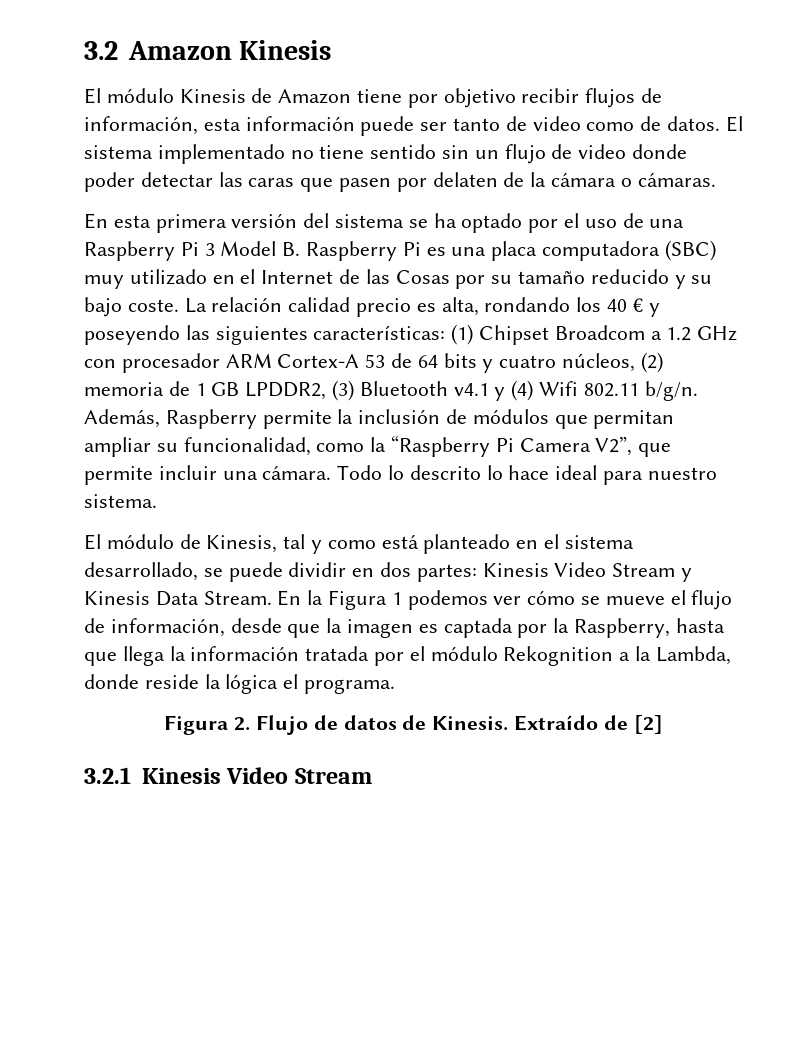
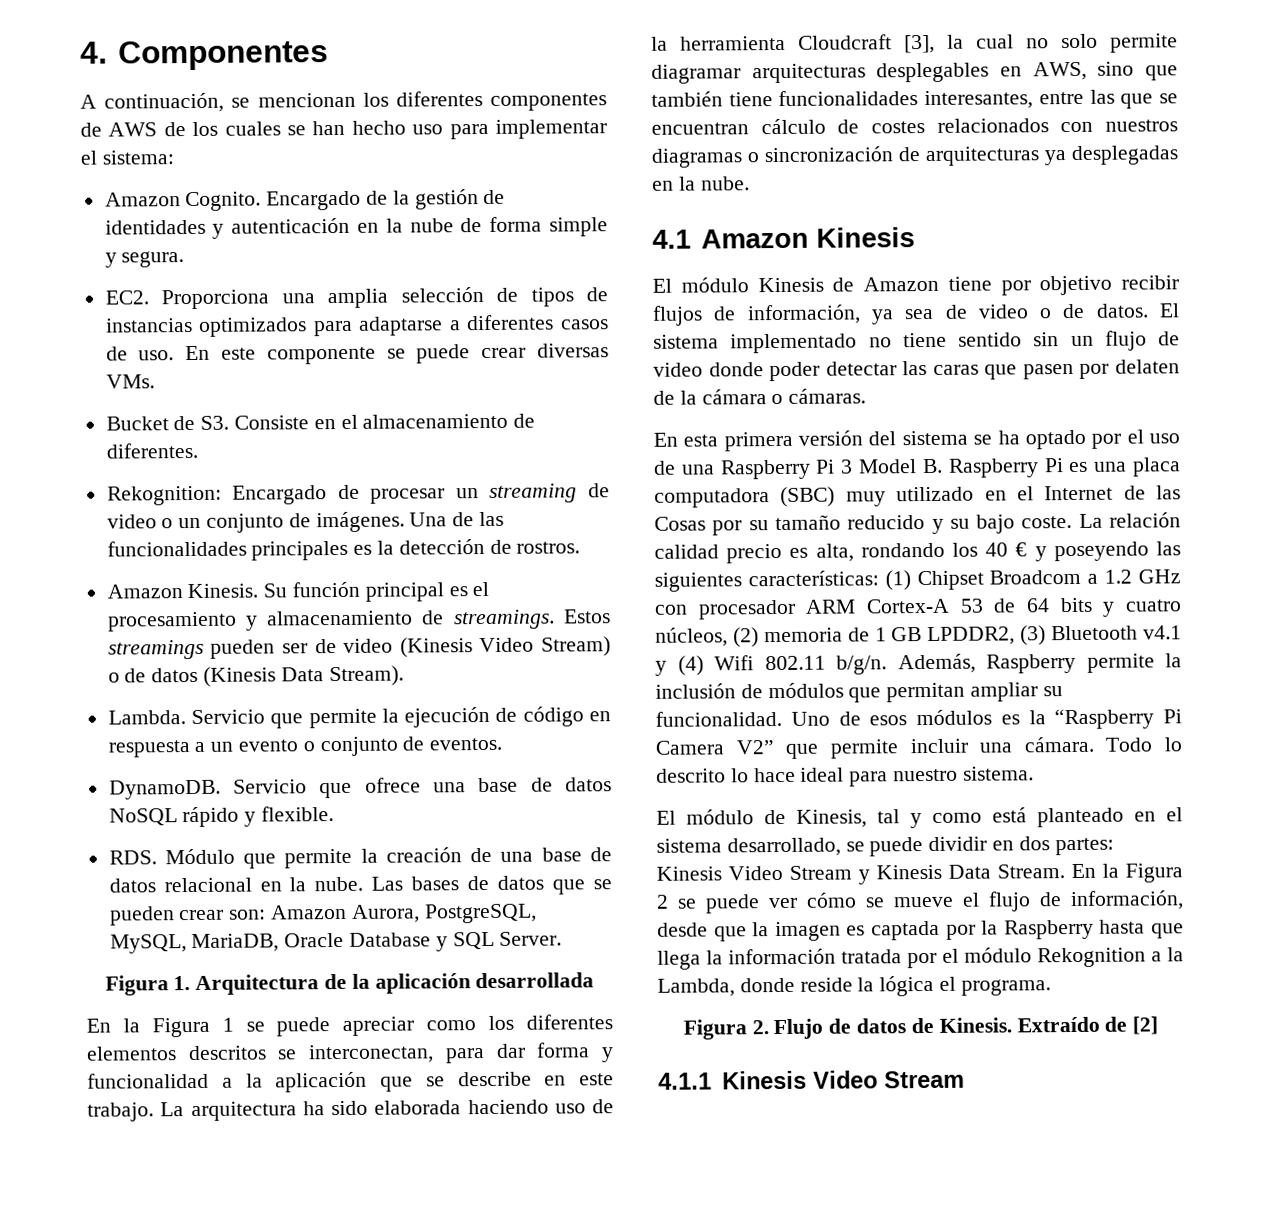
[84,41,118,60] 3.2 -> [80,40,329,71] [80,91,607,113] [80,119,607,140] [80,150,174,165] [104,189,506,212] [104,216,608,239] [104,251,185,268] [104,287,609,310] [105,314,609,337] [105,343,609,365] [105,374,155,389] [105,413,536,431] [105,442,198,459] [106,483,610,506] [106,511,505,533] [106,539,581,561] [106,581,490,602] [107,609,611,632] [107,636,611,660] [107,665,404,687] [107,706,611,729] [107,736,503,758] [108,777,612,800] [108,806,335,828] [108,847,613,869] [108,875,612,895] [109,903,537,926] [109,931,563,954] [104,972,595,996] [86,1014,613,1038] [86,1042,614,1064] [87,1071,614,1093] [87,1099,614,1122] [651,33,1178,54] [651,61,1178,84] [651,89,1178,110] [651,118,1178,135] [651,145,1178,168] [652,176,750,191] [652,229,691,249] 4. Componentes // A continuación, se mencionan los diferentes componentes de AWS de los cuales se han hecho uso para implementar el sistema: // Amazon Cognito. Encargado de la gestión de identidades y autenticación en la nube de forma simple y segura. // EC2. Proporciona una amplia selección de tipos de instancias optimizados para adaptarse a diferentes casos de uso. En este componente se puede crear diversas VMs. // Bucket de S3. Consiste en el almacenamiento de diferentes. // Rekognition: Encargado de procesar un streaming de video o un conjunto de imágenes. Una de las funcionalidades principales es la detección de rostros. // Amazon Kinesis. Su función principal es el procesamiento y almacenamiento de streamings. Estos streamings pueden ser de video (Kinesis Video Stream) o de datos (Kinesis Data Stream). // Lambda. Servicio que permite la ejecución de código en respuesta a un evento o conjunto de eventos. // DynamoDB. Servicio que ofrece una base de datos NoSQL rápido y flexible. // RDS. Módulo que permite la creación de una base de datos relacional en la nube. Las bases de datos que se pueden crear son: Amazon Aurora, PostgreSQL, MySQL, MariaDB, Oracle Database y SQL Server. // Figura 1. Arquitectura de la aplicación desarrollada // En la Figura 1 se puede apreciar como los diferentes elementos descritos se interconectan, para dar forma y funcionalidad a la aplicación que se describe en este trabajo. La arquitectura ha sido elaborada haciendo uso de la herramienta Cloudcraft [3], la cual no solo permite diagramar arquitecturas desplegables en AWS, sino que también tiene funcionalidades interesantes, entre las que se encuentran cálculo de costes relacionados con nuestros diagramas o sincronización de arquitecturas ya desplegadas en la nube. // 4.1
[203,116,635,136] esta información puede ser tanto de video como -> [870,304,1053,325] ya sea de video o
[183,437,365,456] funcionalidad, como -> [655,709,1020,727] funcionalidad. Uno de esos módulos es
[595,436,633,456] V2”, -> [735,740,775,755] V2”
[391,590,488,610] 1 podemos -> [656,894,760,914] 2 se puede
[574,618,671,638] Raspberry, -> [1003,919,1094,940] Raspberry
[84,767,131,784] 3.2.1 -> [658,1072,712,1090] 4.1.1

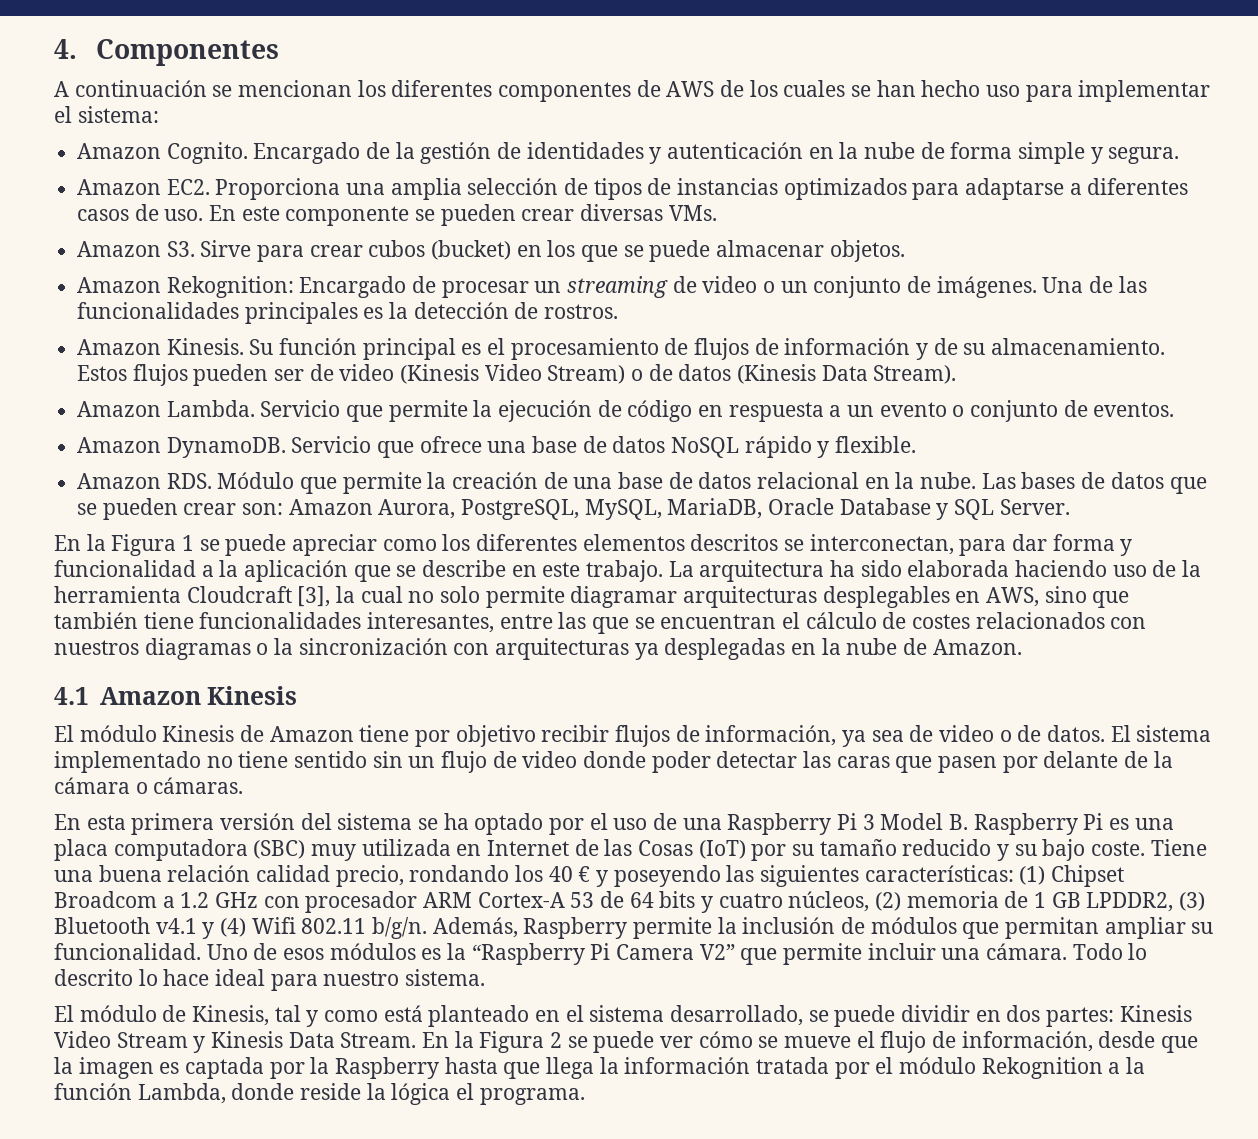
[104,92,225,113] continuación, -> [74,80,207,97] continuación
(185, 259) none -> [77,179,162,195] Amazon
[416,344,471,364] puede -> [440,204,516,226] pueden
[105,413,536,431] [105,442,198,459] Bucket de S3. Consiste en el almacenamiento de diferentes. // -> [77,240,905,262] [77,277,162,293] Amazon S3. Sirve para crear cubos (bucket) en los que se puede almacenar objetos. // Amazon
[245,609,611,631] [107,639,204,660] y almacenamiento de streamings. Estos streamings -> [664,338,1166,360] [77,364,188,386] de flujos de información y de su almacenamiento. Estos flujos
(404, 676) none -> [77,401,162,417] Amazon
(503, 744) none -> [77,437,162,453] Amazon
(335, 814) none -> [77,473,162,489] Amazon
[104,972,595,996] // Figura 1. Arquitectura de la aplicación desarrollada -> (1070, 507) none
(749, 128) none -> [782,612,801,629] el
[764,146,920,163] sincronización de -> [274,638,490,655] la sincronización con
[700,176,750,191] nube. -> [846,638,1022,655] nube de Amazon.
[1115,359,1180,374] delaten -> [1043,751,1119,768] delante
[896,486,1034,502] utilizado en el -> [361,839,482,856] utilizada en
(706, 523) none -> [698,840,746,859] (IoT)
[1078,512,1181,528] [654,543,854,564] La relación calidad precio es alta, -> [1150,839,1207,856] [54,865,404,887] Tiene una buena relación calidad precio,
(1184, 954) none -> [54,1083,132,1100] función
[682,1016,1159,1040] [658,1070,965,1090] // Figura 2. Flujo de datos de Kinesis. Extraído de [2] // 4.1.1 Kinesis Video Stream -> (585, 1096) none

